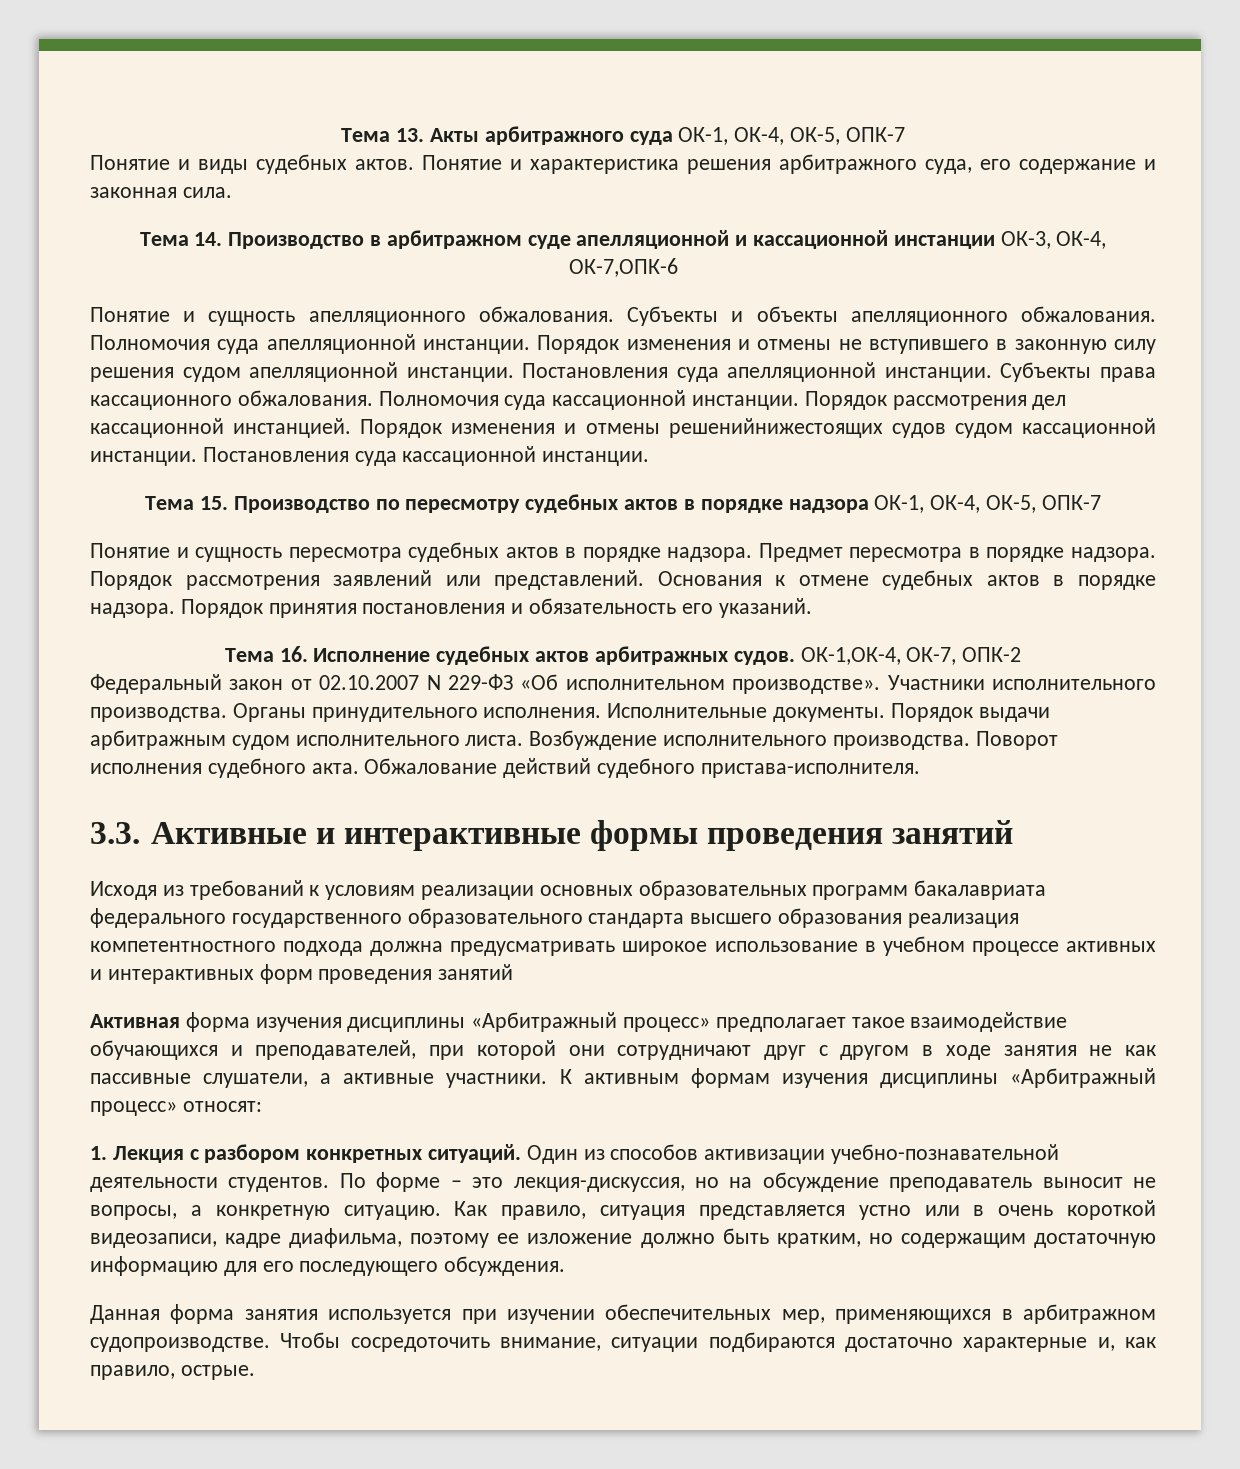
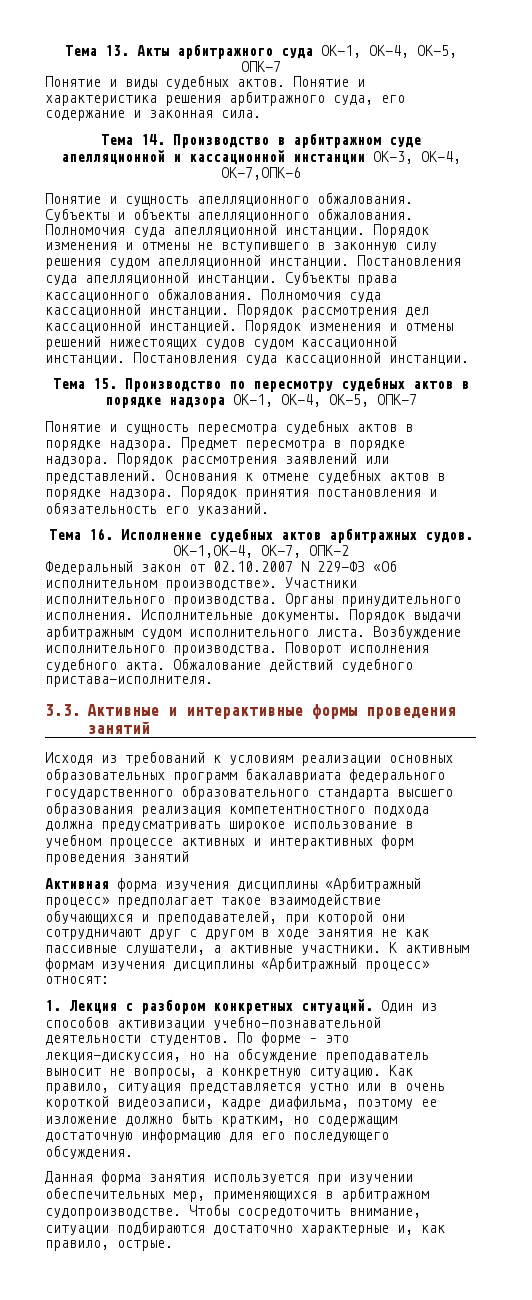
[668,418,883,438] решенийнижестоящих -> [45,336,197,350] решений нижестоящих

